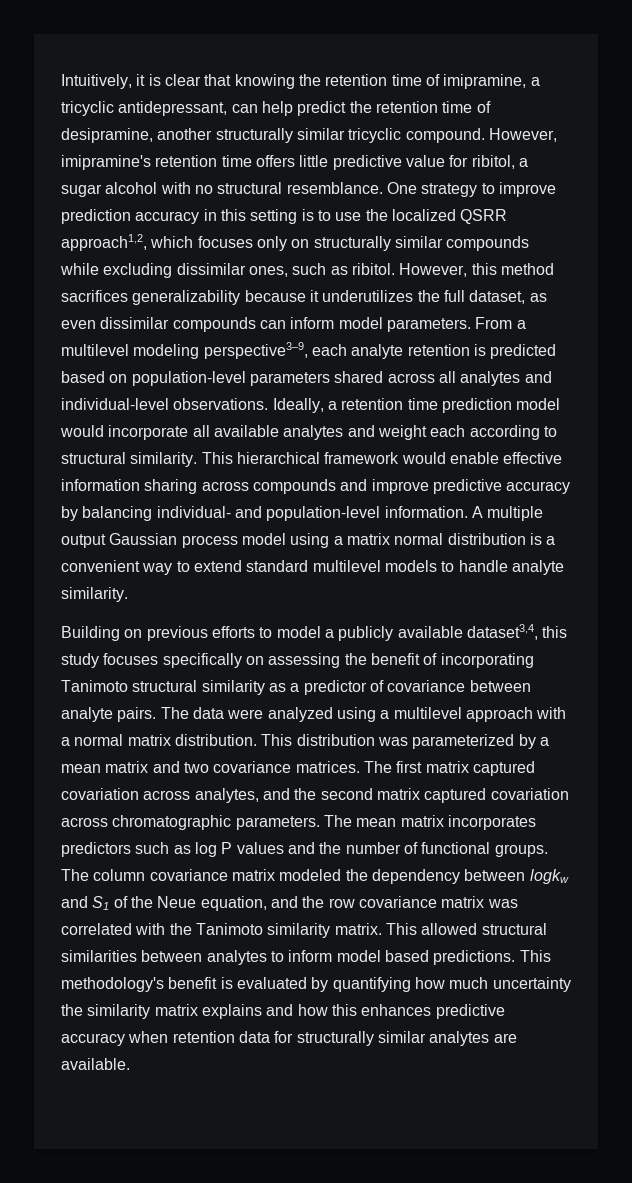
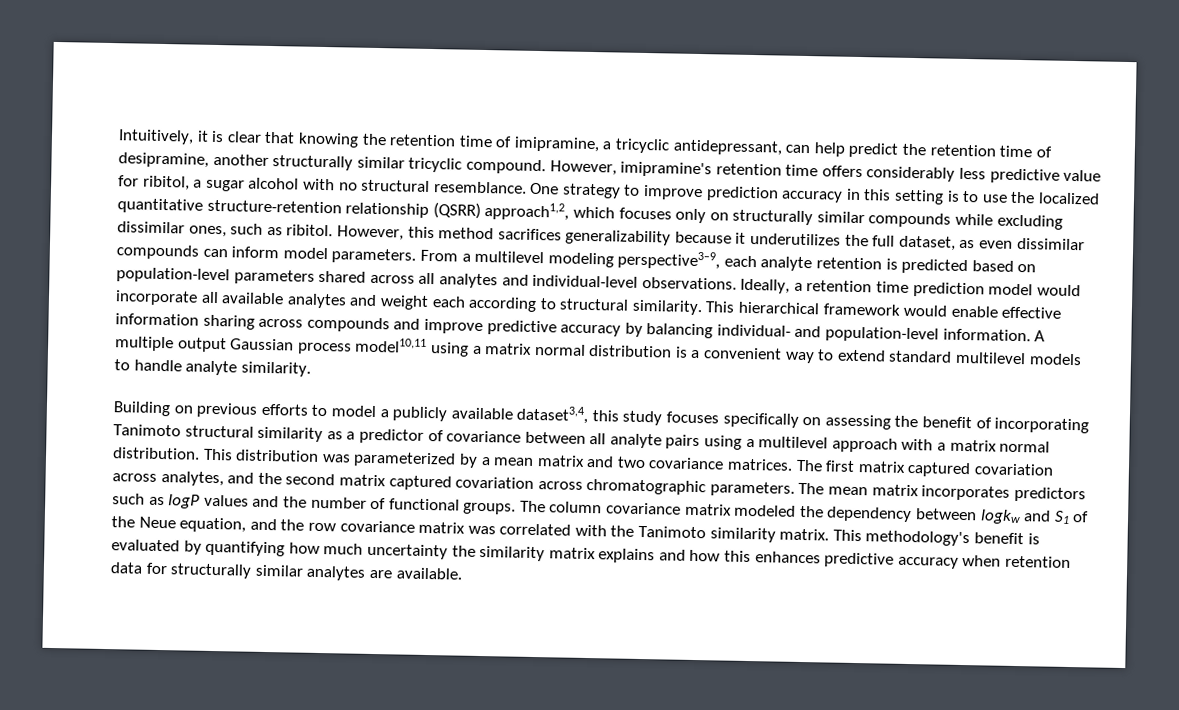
[299,155,329,167] little -> [866,166,987,182] considerably less
[460,209,508,224] QSRR -> [117,198,481,219] quantitative structure-retention relationship (QSRR)
[241,533,286,545] model -> [355,337,428,353] model10,11
[61,707,333,722] analyte pairs. The data were analyzed -> [589,433,701,450] all analyte pairs
[74,734,171,746] normal matrix -> [949,439,1051,453] matrix normal
[194,842,233,857] log P -> [168,494,201,509] logP
[421,923,547,935] [61,950,551,965] allowed structural similarities between analytes to inform model based predictions. This -> (862, 535) none

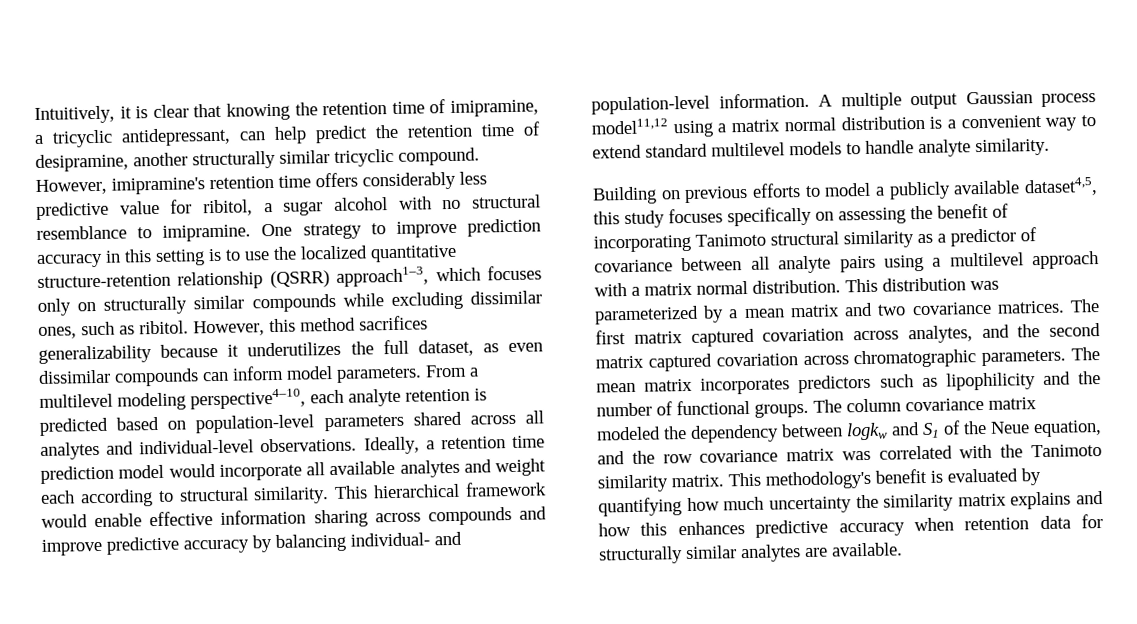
[433,181,527,194] resemblance. -> [36,224,252,242] resemblance to imipramine.
[484,202,570,221] approach1,2, -> [336,266,430,287] approach1–3,
[617,250,721,270] perspective3–9, -> [190,388,306,410] perspective4–10,
[355,337,428,353] model10,11 -> [591,118,668,135] model11,12
[516,405,590,424] dataset3,4, -> [1024,177,1098,197] dataset4,5,
[168,494,249,509] logP values -> [945,372,1036,391] lipophilicity

